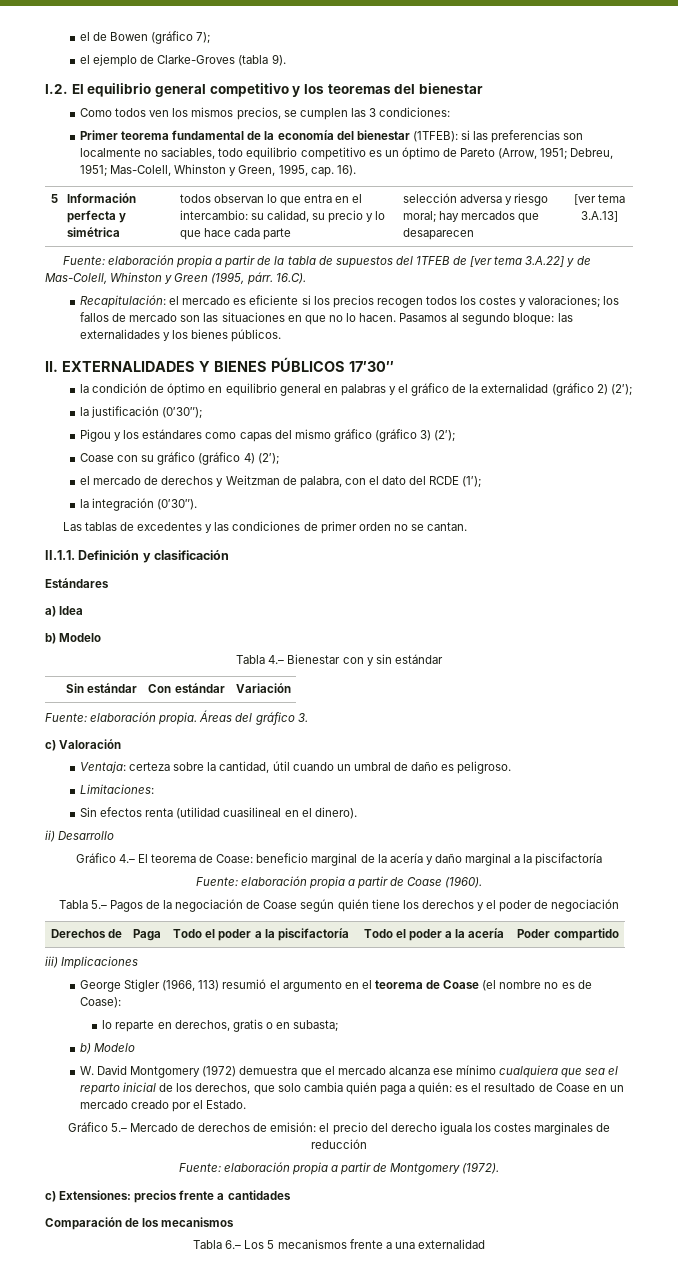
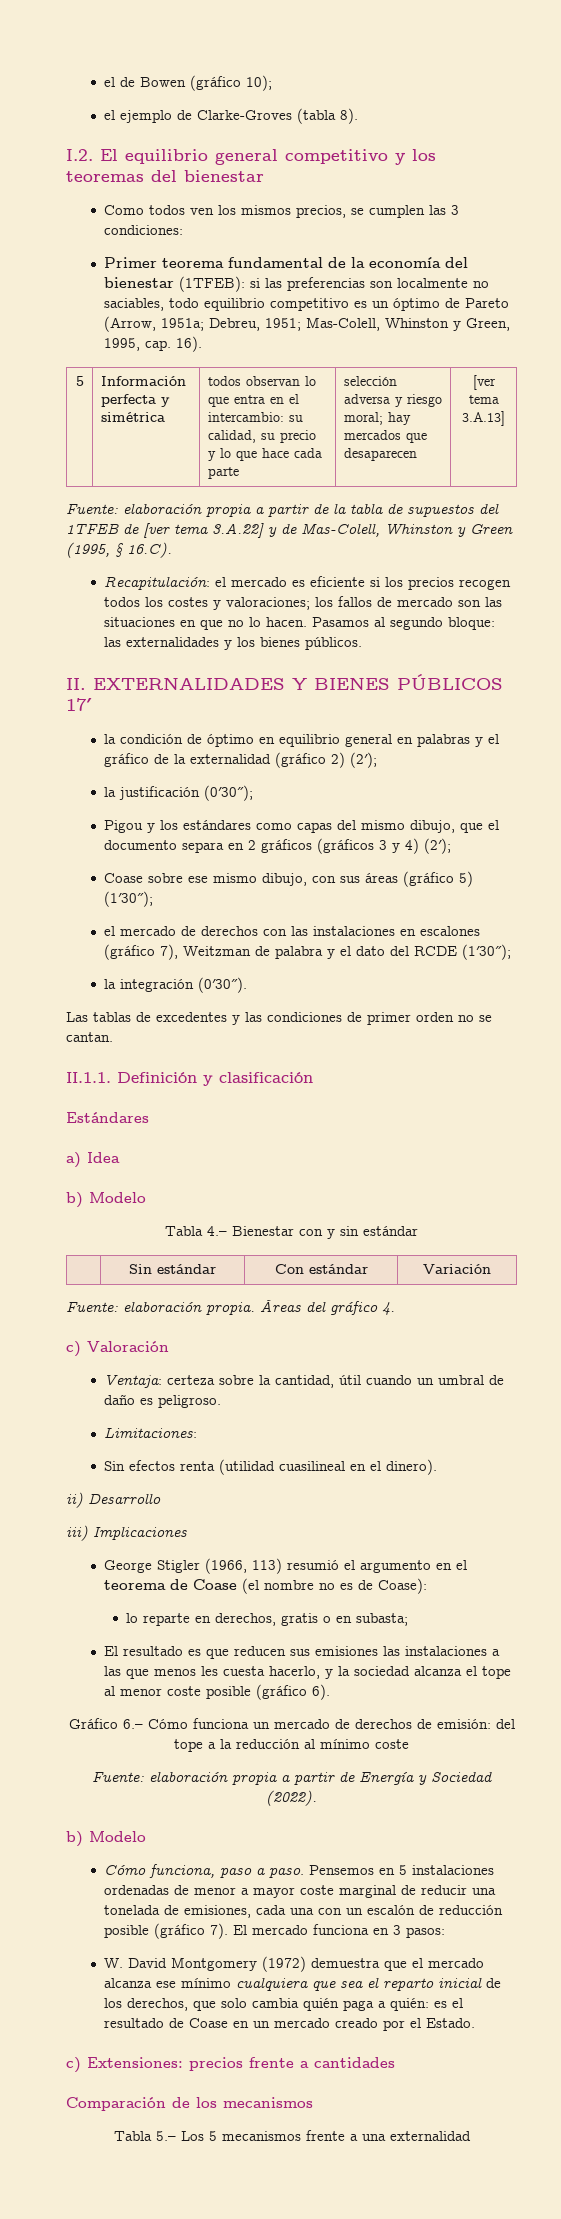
[196,32,211,44] 7); -> [246,75,273,91] 10);
[271,54,286,66] 9). -> [340,108,359,124] 8).
[540,147,568,160] 1951; -> [161,318,205,331] 1951a;
[246,272,273,285] párr. -> [115,543,123,557] §
[348,361,394,372] 17′30″ -> [66,698,92,711] 17′
[333,429,456,442] [79,452,279,465] [79,475,366,488] gráfico (gráfico 3) (2′); // Coase con su gráfico (gráfico 4) (2′); // el mercado de derechos y Weitzman de palabra, con -> [410,820,500,833] [104,838,452,854] [104,871,474,887] [104,891,154,907] [104,926,481,936] [104,944,336,960] dibujo, que el documento separa en 2 gráficos (gráficos 3 y 4) (2′); // Coase sobre ese mismo dibujo, con sus áreas (gráfico 5) (1′30″); // el mercado de derechos con las instalaciones en escalones (gráfico 7), Weitzman de palabra y
[462,476,482,488] (1′); -> [462,944,512,960] (1′30″);
[297,713,308,722] 3. -> [382,1302,395,1315] 4.
[75,853,603,866] [195,876,483,889] [58,899,620,912] [50,929,123,938] [132,929,161,941] [173,928,349,941] [363,928,505,941] [517,928,619,941] // Gráfico 4.– El teorema de Coase: beneficio marginal de la acería y daño marginal a la piscifactoría // Fuente: elaboración propia a partir de Coase (1960). // Tabla 5.– Pagos de la negociación de Coase según quién tiene los derechos y el poder de negociación // Derechos de | Paga | Todo el poder a la piscifactoría | Todo el poder a la acería | Poder compartido -> (161, 1498) none
[79,1043,136,1054] b) Modelo -> [104,1646,501,1659] [104,1666,512,1679] [104,1684,331,1700] [68,1718,515,1729] [174,1739,409,1752] [92,1771,492,1785] [266,1790,317,1806] [66,1831,146,1847] [104,1864,495,1878] [104,1885,497,1898] [104,1905,504,1918] [104,1923,446,1939] El resultado es que reducen sus emisiones las instalaciones a las que menos les cuesta hacerlo, y la sociedad alcanza el tope al menor coste posible (gráfico 6). // Gráfico 6.– Cómo funciona un mercado de derechos de emisión: del tope a la reducción al mínimo coste // Fuente: elaboración propia a partir de Energía y Sociedad (2022). // b) Modelo // Cómo funciona, paso a paso. Pensemos en 5 instalaciones ordenadas de menor a mayor coste marginal de reducir una tonelada de emisiones, cada una con un escalón de reducción posible (gráfico 7). El mercado funciona en 3 pasos:
[67,1122,611,1135] [311,1139,367,1149] [178,1162,500,1175] // Gráfico 5.– Mercado de derechos de emisión: el precio del derecho iguala los costes marginales de reducción // Fuente: elaboración propia a partir de Montgomery (1972). -> (476, 2023) none
[225,1240,242,1249] 6.– -> [155,2131,176,2141] 5.–

